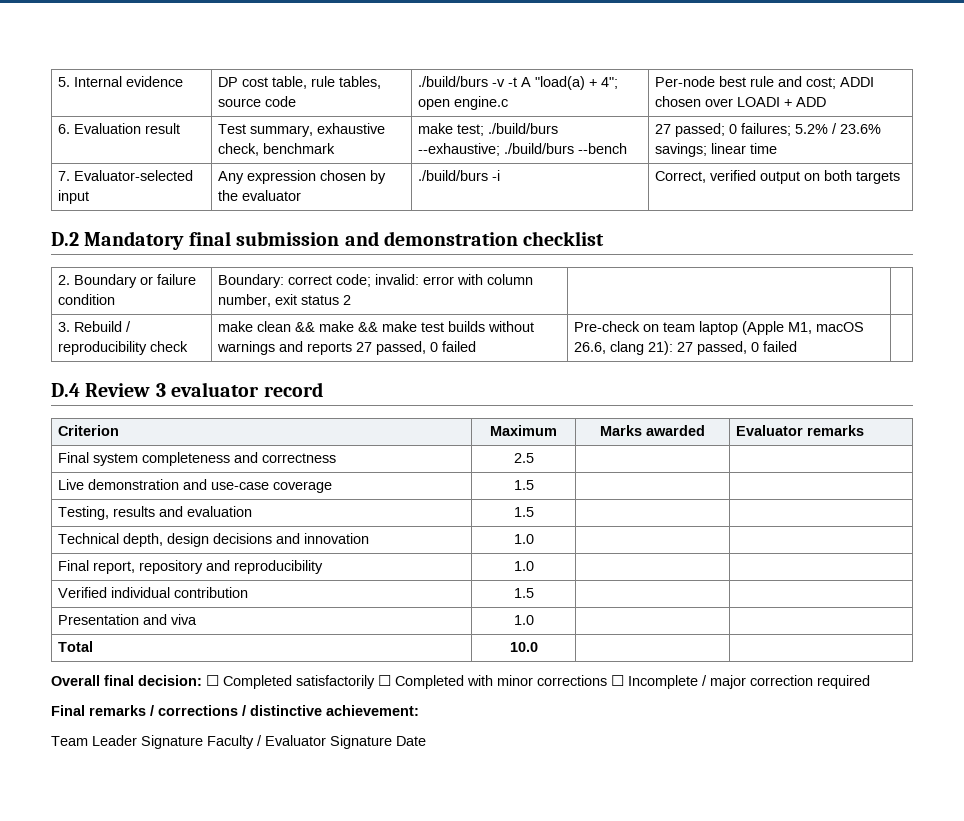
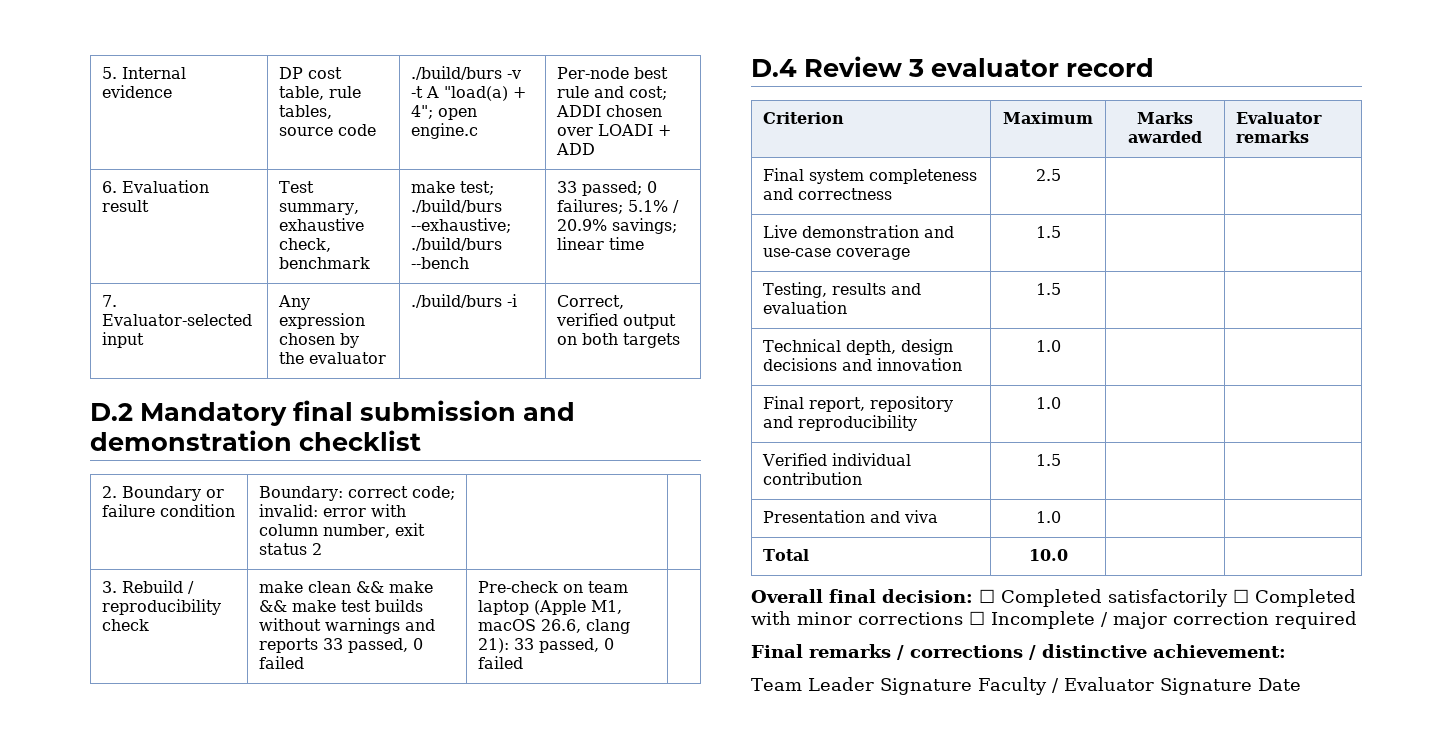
[655,124,672,134] 27 -> [556,181,577,193] 33
[795,123,882,134] 5.2% / 23.6% -> [627,200,679,213] [556,219,607,231] 5.1% / 20.9%
[356,342,373,352] 27 -> [322,638,343,650] 33
[677,342,694,352] 27 -> [513,638,534,650] 33

